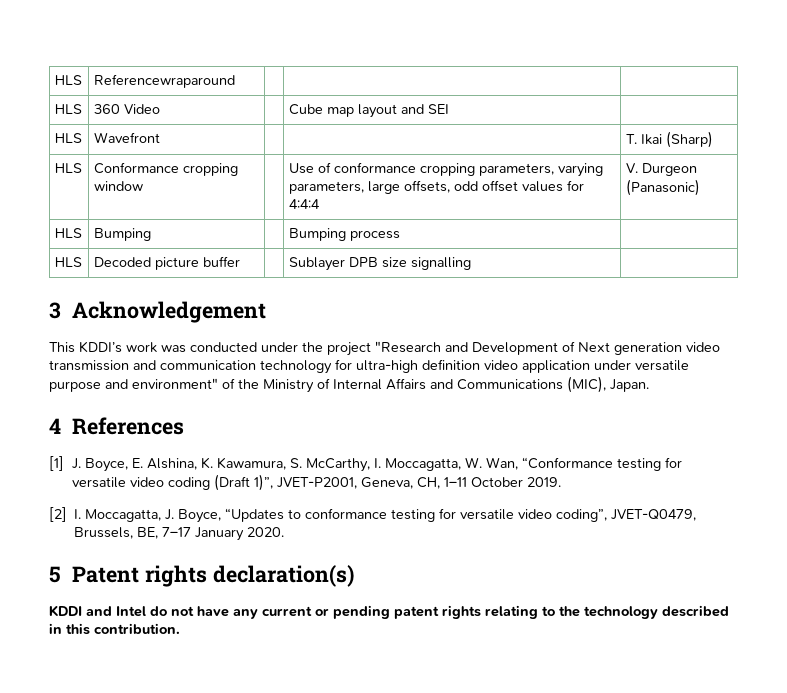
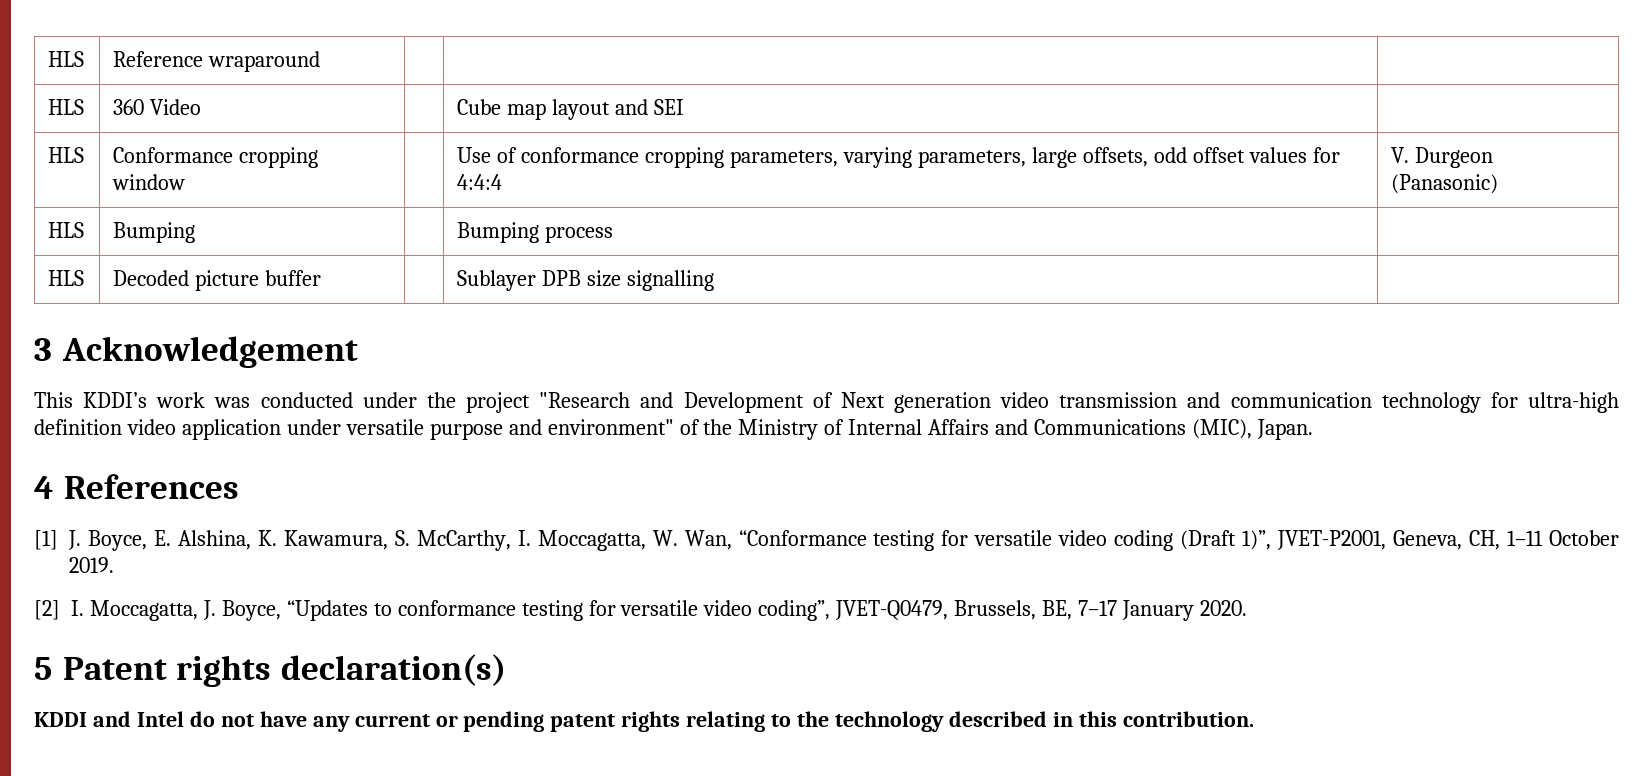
[54,75,82,85] [93,74,235,88] HLS | Referencewraparound -> [48,51,85,67] [113,51,321,72] HLS | Reference wraparound
[54,133,82,143] [93,132,160,143] [625,131,713,148] // HLS | Wavefront | | | T. Ikai (Sharp) -> (685, 107) none

